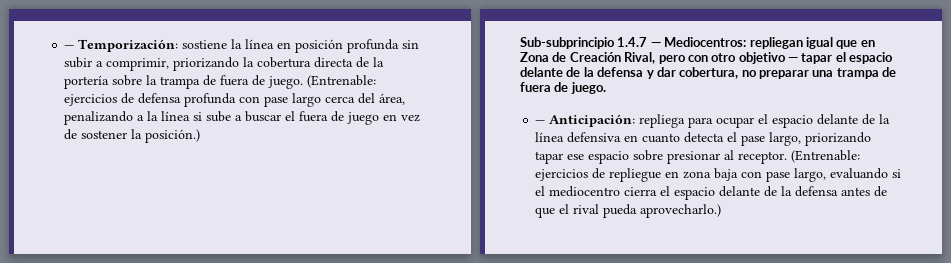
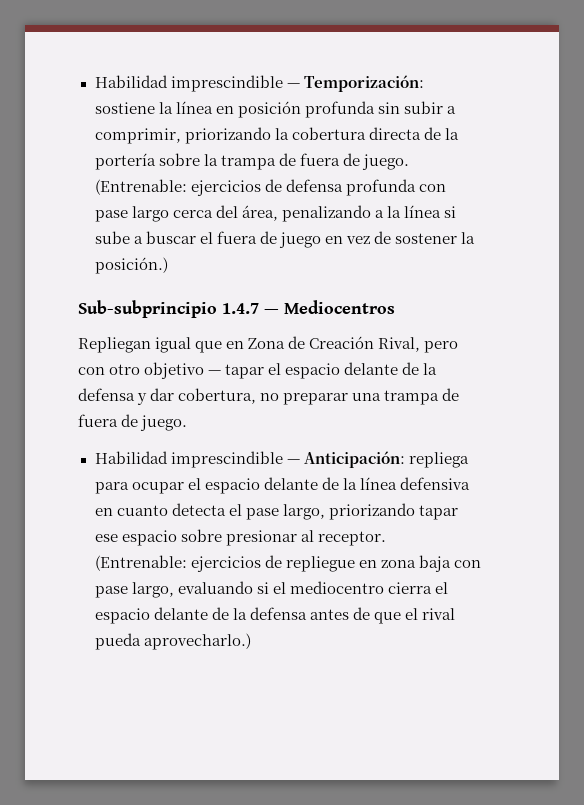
(64, 47) none -> [94,75,283,92] Habilidad imprescindible
[664,37,803,49] Mediocentros: repliegan -> [284,300,395,314] [78,337,151,353] Mediocentros // Repliegan
(606, 88) none -> [94,451,283,468] Habilidad imprescindible

